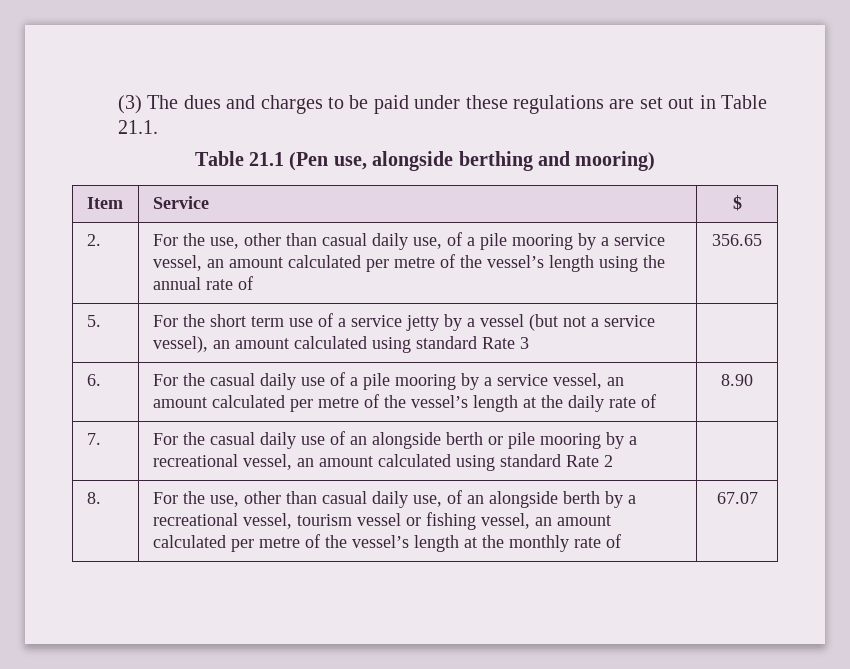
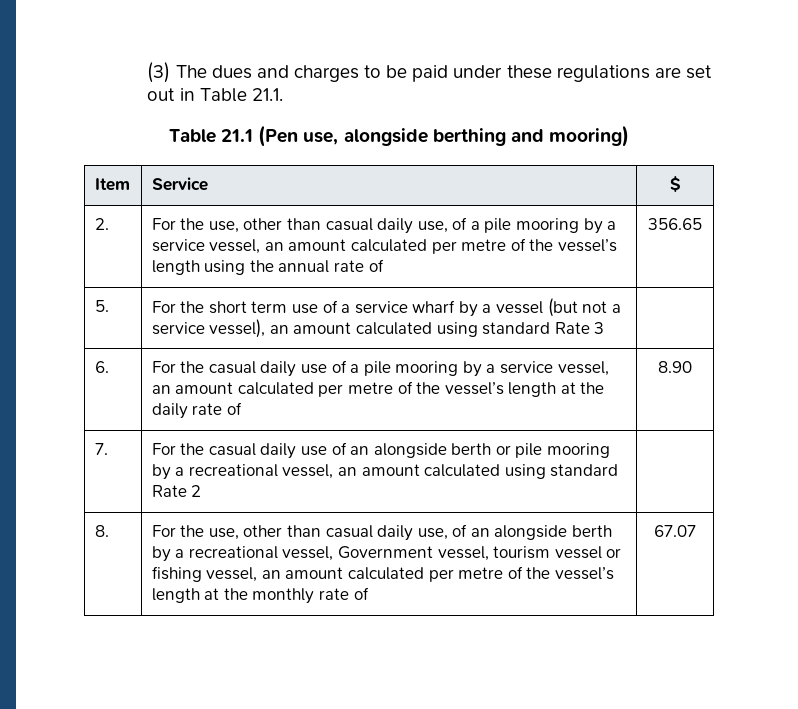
[405,315,439,331] jetty -> [412,300,456,313] wharf
(292, 521) none -> [337,546,489,561] Government vessel,

